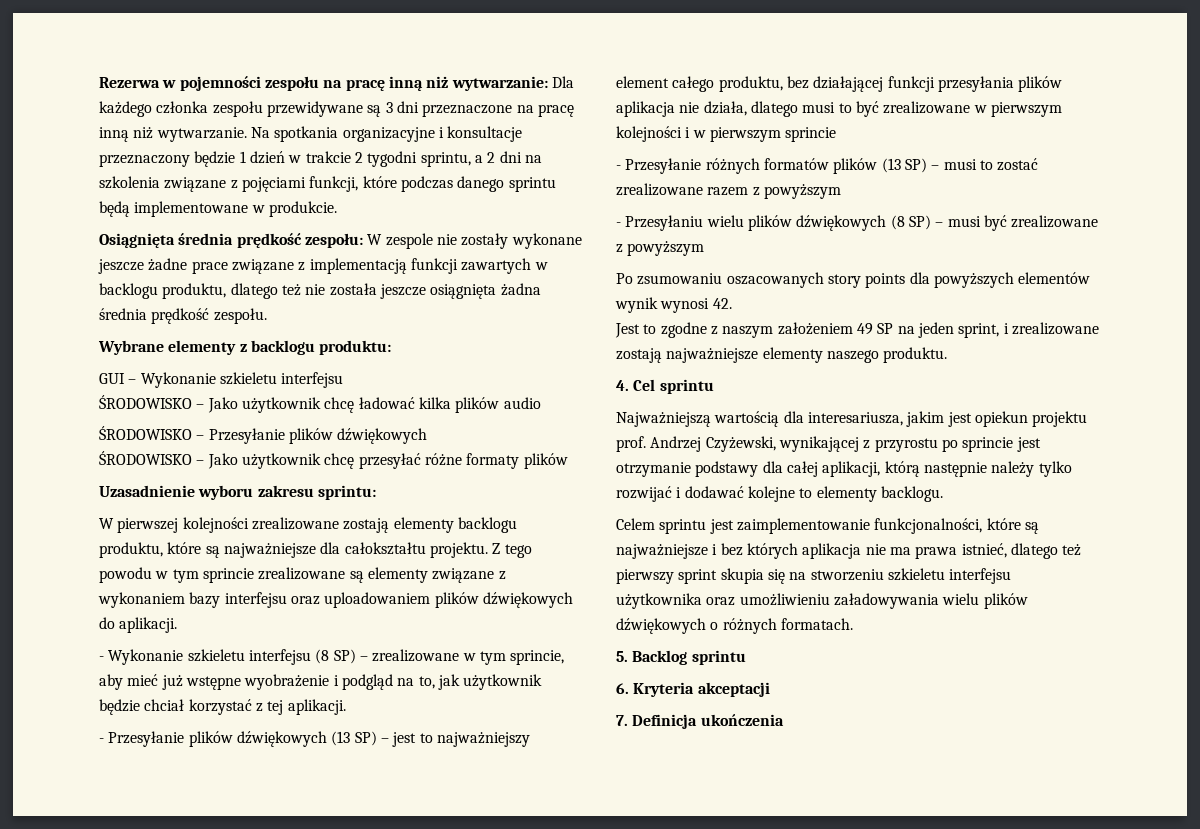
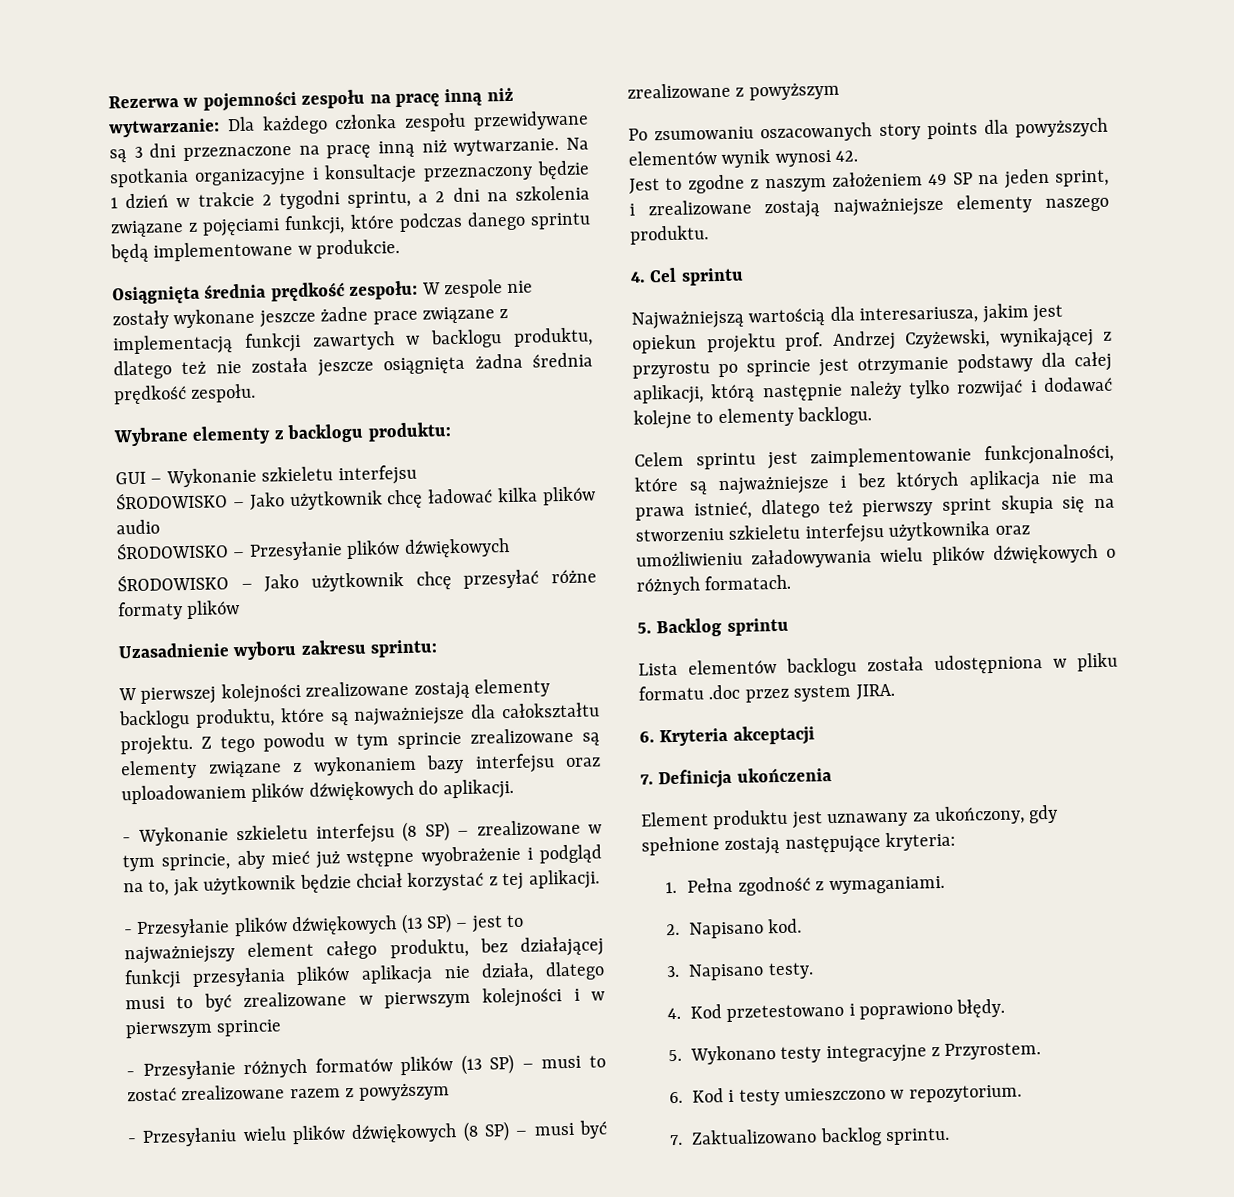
(746, 657) none -> [638,652,1118,677] [638,683,895,703] // Lista elementów backlogu została udostępniona w pliku formatu .doc przez system JIRA.
(784, 720) none -> [641,804,1059,830] [641,831,957,856] [664,875,945,896] [665,918,803,939] [665,962,814,981] [666,998,1006,1023] [667,1042,1042,1065] [668,1084,1022,1106] [669,1127,951,1147] // Element produktu jest uznawany za ukończony, gdy spełnione zostają następujące kryteria: // 1. Pełna zgodność z wymaganiami. // 2. Napisano kod. // 3. Napisano testy. // 4. Kod przetestowano i poprawiono błędy. // 5. Wykonano testy integracyjne z Przyrostem. // 6. Kod i testy umieszczono w repozytorium. // 7. Zaktualizowano backlog sprintu.

